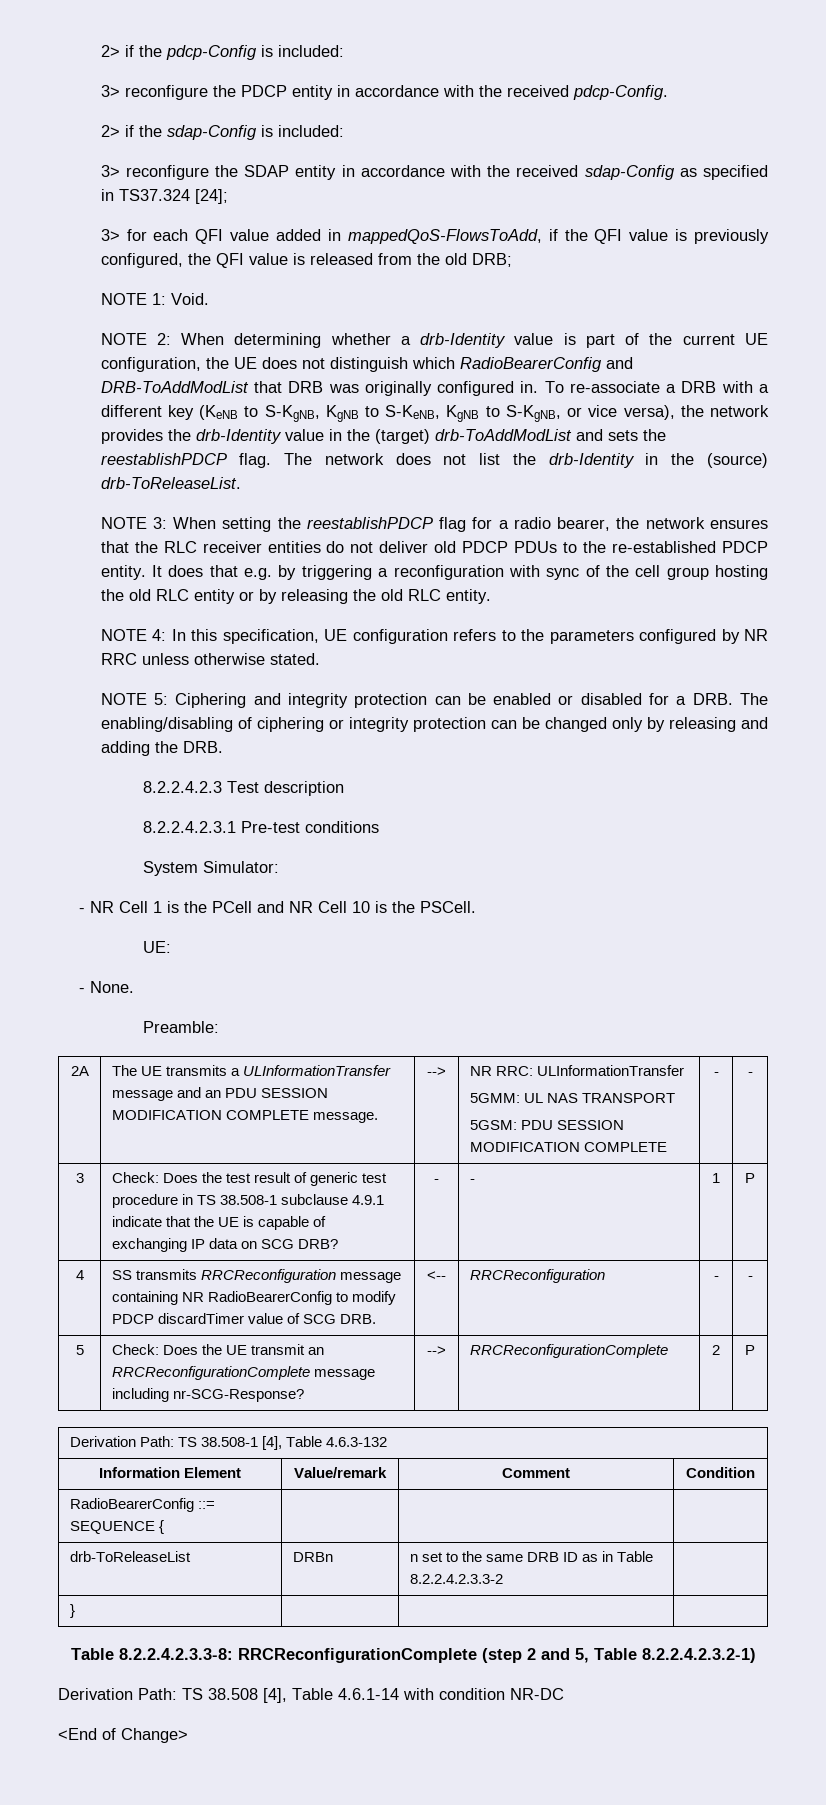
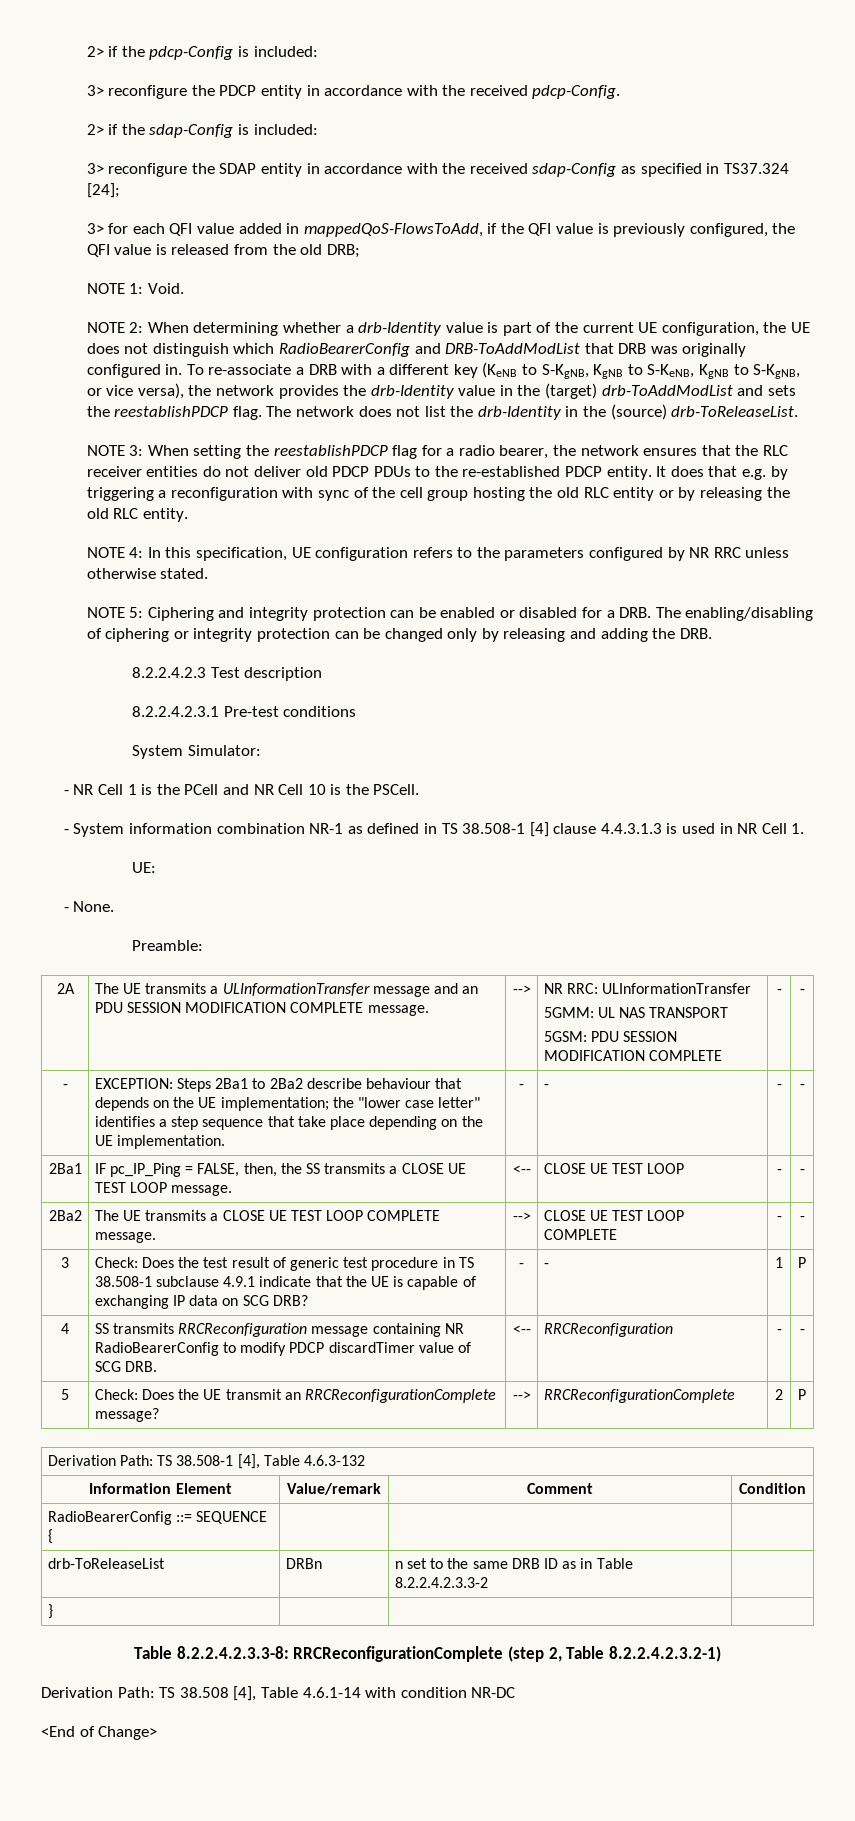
(477, 907) none -> [63,822,805,837] // - System information combination NR-1 as defined in TS 38.508-1 [4] clause 4.4.3.1.3 is used in NR Cell 1.
(753, 1074) none -> [62,1084,68,1089] [94,1078,463,1092] [94,1097,481,1111] [94,1116,483,1130] [94,1135,226,1149] [519,1084,524,1089] [543,1084,549,1089] [776,1084,782,1089] [799,1084,805,1089] [48,1163,82,1174] [94,1163,466,1177] [94,1182,233,1196] [512,1165,531,1174] [543,1163,685,1174] [776,1169,782,1174] [799,1169,805,1174] [48,1210,82,1221] [94,1210,441,1221] [94,1232,156,1243] [512,1212,531,1221] [543,1210,685,1221] [543,1229,617,1240] [776,1216,782,1221] [799,1216,805,1221] // - | EXCEPTION: Steps 2Ba1 to 2Ba2 describe behaviour that depends on the UE implementation; the "lower case letter" identifies a step sequence that take place depending on the UE implementation. | - | - | - | - // 2Ba1 | IF pc_IP_Ping = FALSE, then, the SS transmits a CLOSE UE TEST LOOP message. | <-- | CLOSE UE TEST LOOP | - | - // 2Ba2 | The UE transmits a CLOSE UE TEST LOOP COMPLETE message. | --> | CLOSE UE TEST LOOP COMPLETE | - | -
[313,1369,375,1380] [111,1388,304,1402] message including nr-SCG-Response? -> [94,1408,159,1422] message?
[526,1648,589,1663] 2 and 5, -> [548,1647,562,1662] 2,

